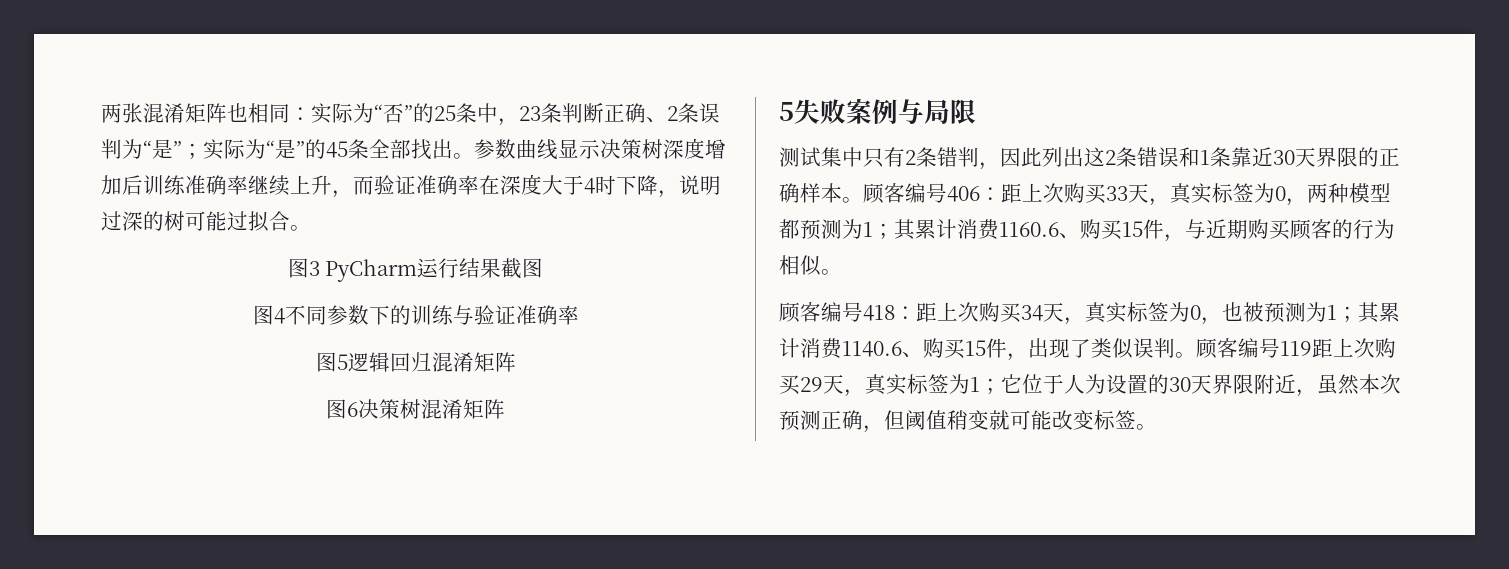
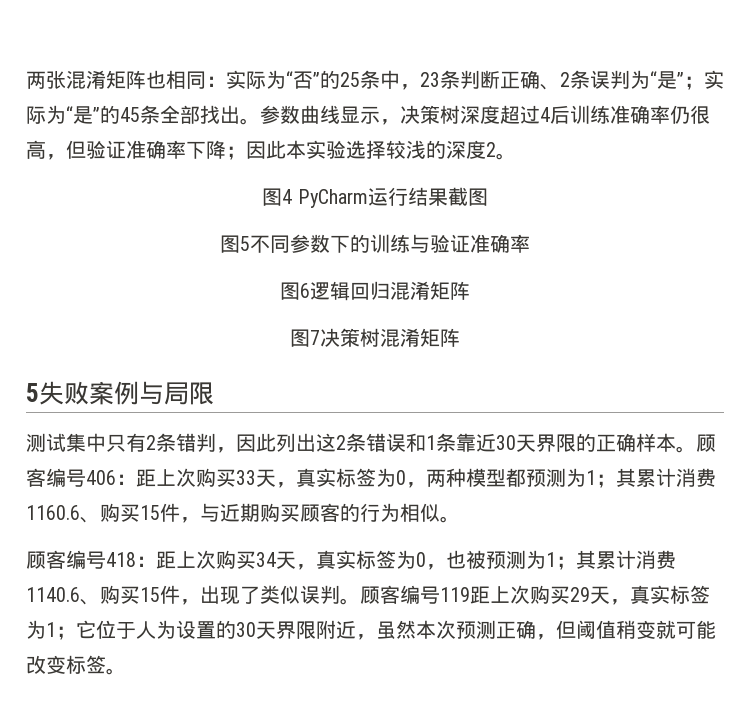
(600, 149) none -> [380,119,400,125] ，
[705,139,726,159] [101,175,122,195] 增加 -> [500,105,550,124] 超过4
[248,174,721,198] [101,211,290,232] 继续上升，而验证准确率在深度大于4时下降，说明过深的树可能过拟合 -> [670,105,710,124] [26,140,496,160] 仍很高，但验证准确率下降；因此本实验选择较浅的深度2
[308,261,320,276] 3 -> [282,189,293,204] 4
[273,308,285,324] 4 -> [240,236,250,251] 5
[336,354,348,370] 5 -> [300,283,310,298] 6
[347,402,358,417] 6 -> [310,330,320,345] 7

